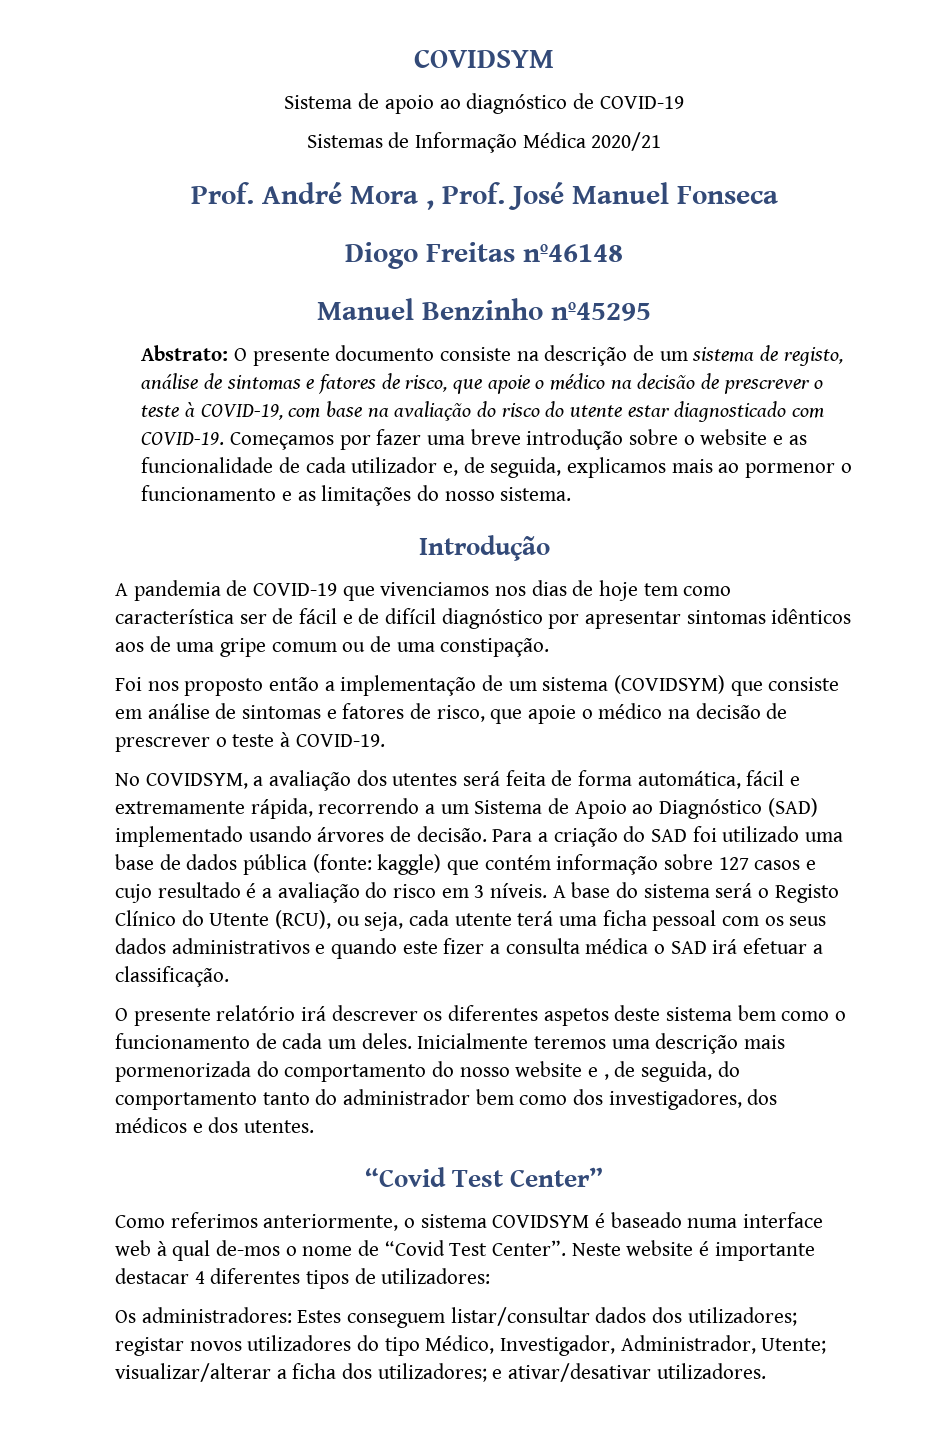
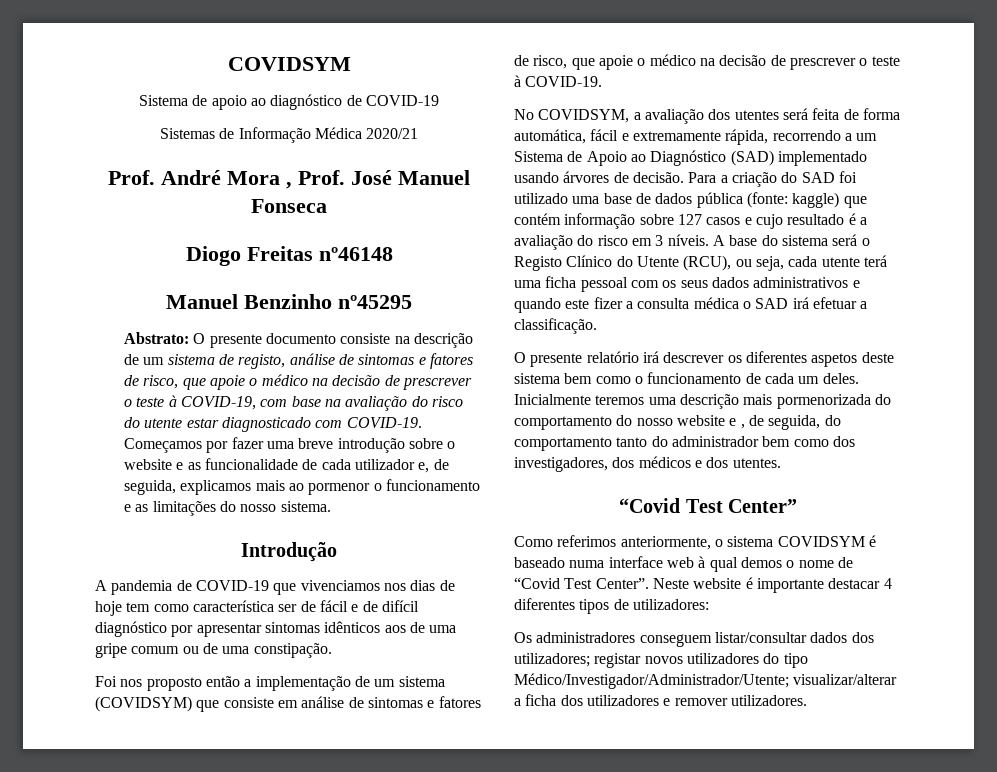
[216,1240,281,1256] de-mos -> [740,557,782,568] demos
[141,1307,342,1323] administradores: Estes -> [536,632,636,643] administradores
[425,1335,827,1356] Médico, Investigador, Administrador, Utente; -> [514,673,789,689] Médico/Investigador/Administrador/Utente;
[377,1363,652,1382] utilizadores; e ativar/desativar -> [586,695,728,706] utilizadores e remover

